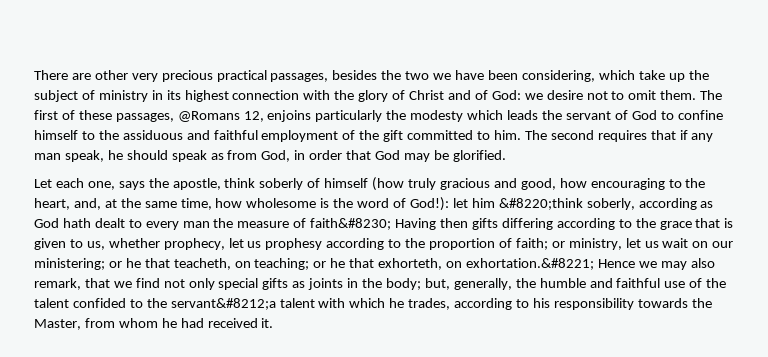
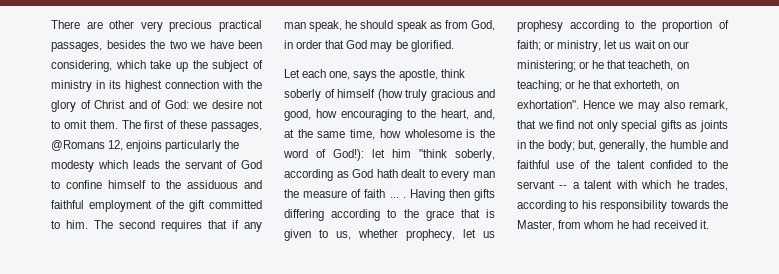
[498,198,583,210] &#8220;think -> [419,149,447,158] "think
[310,218,392,230] faith&#8230; -> [364,189,406,198] faith ... .
[465,258,594,270] exhortation.&#8221; -> [517,100,579,109] exhortation".
[170,298,276,310] servant&#8212;a -> [517,180,580,189] servant -- a

